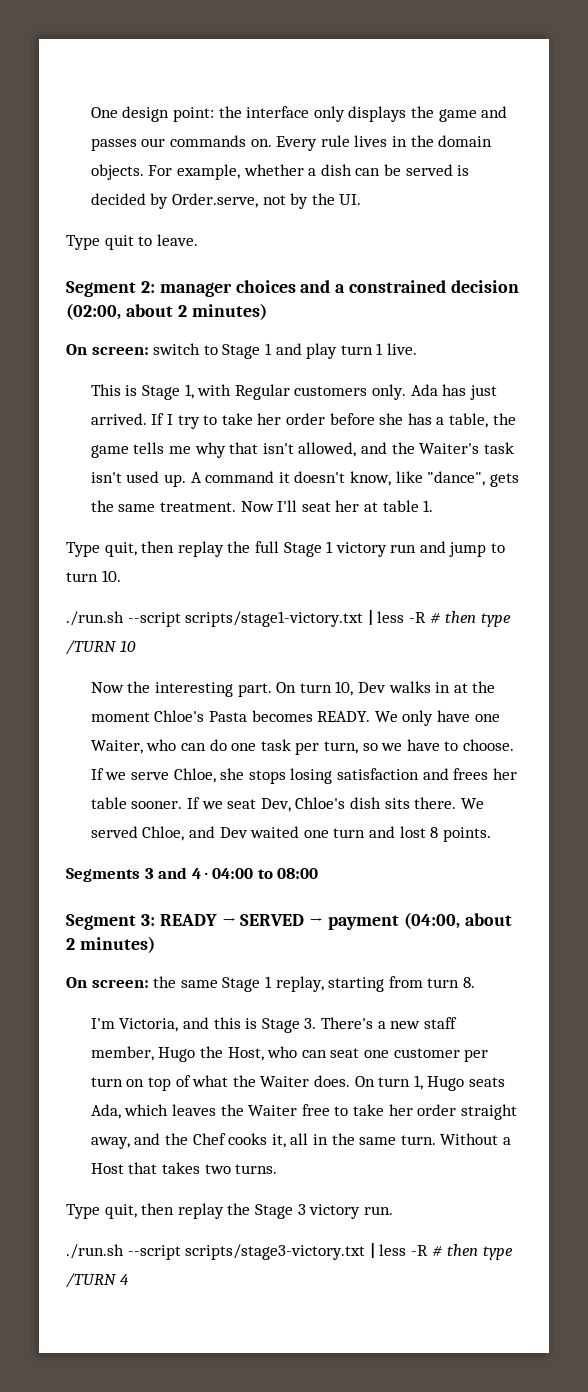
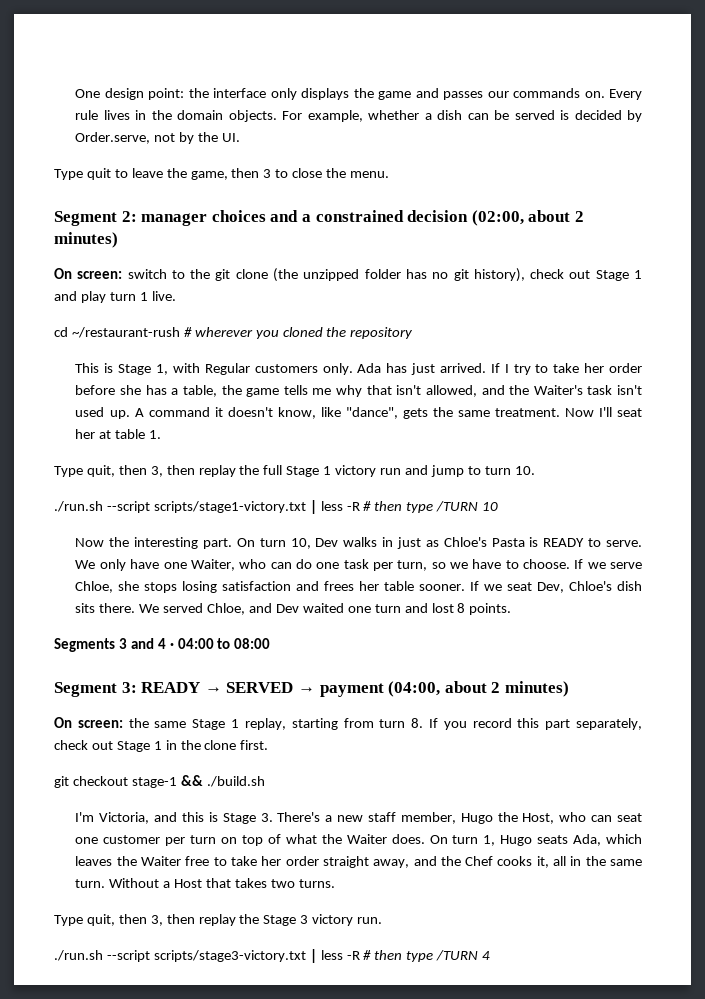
[156,234,198,246] leave. -> [131,168,390,180] leave the game, then 3 to close the menu.
(218, 350) none -> [190,268,591,282] the git clone (the unzipped folder has no git history), check out
(417, 349) none -> [54,327,414,339] // cd ~/restaurant-rush # wherever you cloned the repository
(175, 547) none -> [150,465,195,477] 3, then
[453,681,496,693] [90,710,371,722] at the moment Chloe's Pasta becomes READY. -> [397,537,643,549] just as Chloe's Pasta is READY to serve.
(475, 982) none -> [428,718,642,730] [54,740,269,752] [54,775,265,788] If you record this part separately, check out Stage 1 in the clone first. // git checkout stage-1 && ./build.sh
(175, 1209) none -> [150,914,195,926] 3, then

